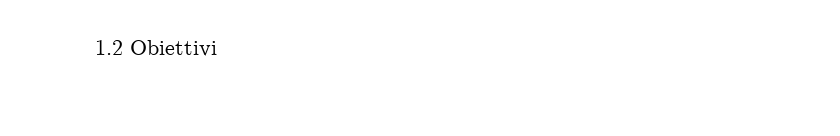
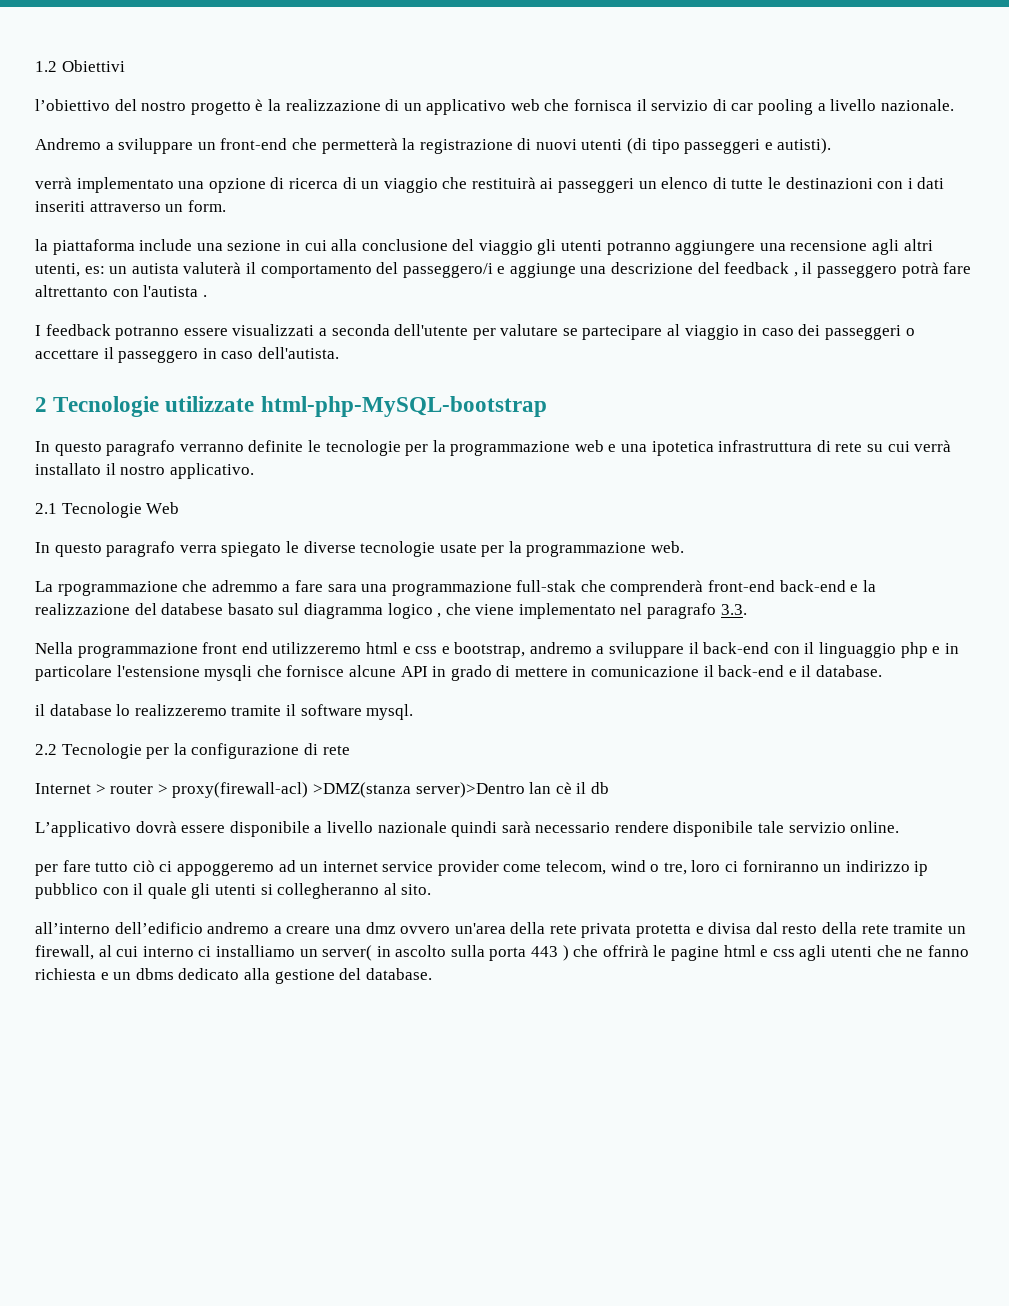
(217, 48) none -> [35,99,954,115] [35,138,832,154] [35,177,945,193] [35,200,226,212] [35,239,933,255] [35,262,972,278] [35,285,207,297] [35,324,915,340] [35,347,339,363] [35,396,547,417] [35,440,952,456] [35,463,254,479] [35,502,180,518] [35,541,685,557] [35,580,876,596] [35,603,747,619] [35,642,959,658] [35,665,883,681] [35,704,414,720] [35,743,350,759] [35,782,609,798] [35,821,900,837] [35,860,929,876] [35,883,432,899] [35,922,966,938] [35,945,969,961] [35,968,432,984] // l’obiettivo del nostro progetto è la realizzazione di un applicativo web che fornisca il servizio di car pooling a livello nazionale. // Andremo a sviluppare un front-end che permetterà la registrazione di nuovi utenti (di tipo passeggeri e autisti). // verrà implementato una opzione di ricerca di un viaggio che restituirà ai passeggeri un elenco di tutte le destinazioni con i dati inseriti attraverso un form. // la piattaforma include una sezione in cui alla conclusione del viaggio gli utenti potranno aggiungere una recensione agli altri utenti, es: un autista valuterà il comportamento del passeggero/i e aggiunge una descrizione del feedback , il passeggero potrà fare altrettanto con l'autista . // I feedback potranno essere visualizzati a seconda dell'utente per valutare se partecipare al viaggio in caso dei passeggeri o accettare il passeggero in caso dell'autista. // 2 Tecnologie utilizzate html-php-MySQL-bootstrap // In questo paragrafo verranno definite le tecnologie per la programmazione web e una ipotetica infrastruttura di rete su cui verrà installato il nostro applicativo. // 2.1 Tecnologie Web // In questo paragrafo verra spiegato le diverse tecnologie usate per la programmazione web. // La rpogrammazione che adremmo a fare sara una programmazione full-stak che comprenderà front-end back-end e la realizzazione del databese basato sul diagramma logico , che viene implementato nel paragrafo 3.3. // Nella programmazione front end utilizzeremo html e css e bootstrap, andremo a sviluppare il back-end con il linguaggio php e in particolare l'estensione mysqli che fornisce alcune API in grado di mettere in comunicazione il back-end e il database. // il database lo realizzeremo tramite il software mysql. // 2.2 Tecnologie per la configurazione di rete // Internet > router > proxy(firewall-acl) >DMZ(stanza server)>Dentro lan cè il db // L’applicativo dovrà essere disponibile a livello nazionale quindi sarà necessario rendere disponibile tale servizio online. // per fare tutto ciò ci appoggeremo ad un internet service provider come telecom, wind o tre, loro ci forniranno un indirizzo ip pubblico con il quale gli utenti si collegheranno al sito. // all’interno dell’edificio andremo a creare una dmz ovvero un'area della rete privata protetta e divisa dal resto della rete tramite un firewall, al cui interno ci installiamo un server( in ascolto sulla porta 443 ) che offrirà le pagine html e css agli utenti che ne fanno richiesta e un dbms dedicato alla gestione del database.

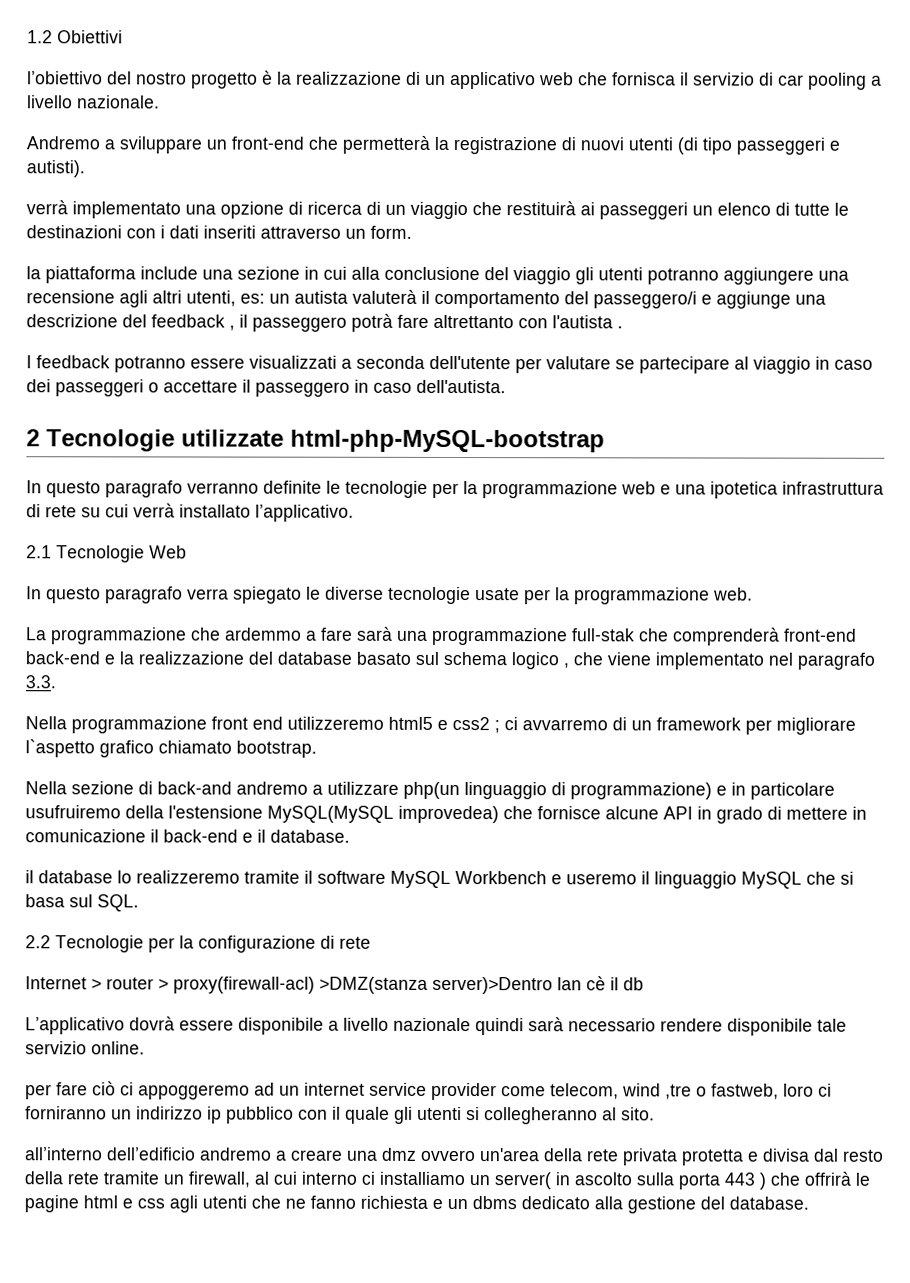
[105,463,254,479] il nostro applicativo. -> [255,504,354,522] l’applicativo.
[57,580,278,596] rpogrammazione che adremmo -> [50,627,302,645] programmazione che ardemmo
[327,584,357,592] sara -> [357,626,393,641] sarà
[161,603,224,615] databese -> [277,651,352,665] database
[303,603,383,619] diagramma -> [443,651,507,666] schema
[365,642,959,658] [35,665,253,681] html e css e bootstrap, andremo a sviluppare il back-end con il linguaggio php e in particolare l'estensione mysqli -> [388,716,856,735] [25,739,317,758] [25,781,835,800] [25,805,499,824] html5 e css2 ; ci avvarremo di un framework per migliorare l`aspetto grafico chiamato bootstrap. // Nella sezione di back-and andremo a utilizzare php(un linguaggio di programmazione) e in particolare usufruiremo della l'estensione MySQL(MySQL improvedea)
[366,704,414,720] mysql. -> [390,870,854,889] [25,894,139,912] MySQL Workbench e useremo il linguaggio MySQL che si basa sul SQL.
[95,862,129,872] tutto -> (88, 1089) none
[650,862,687,875] o tre, -> [665,1083,779,1100] ,tre o fastweb,

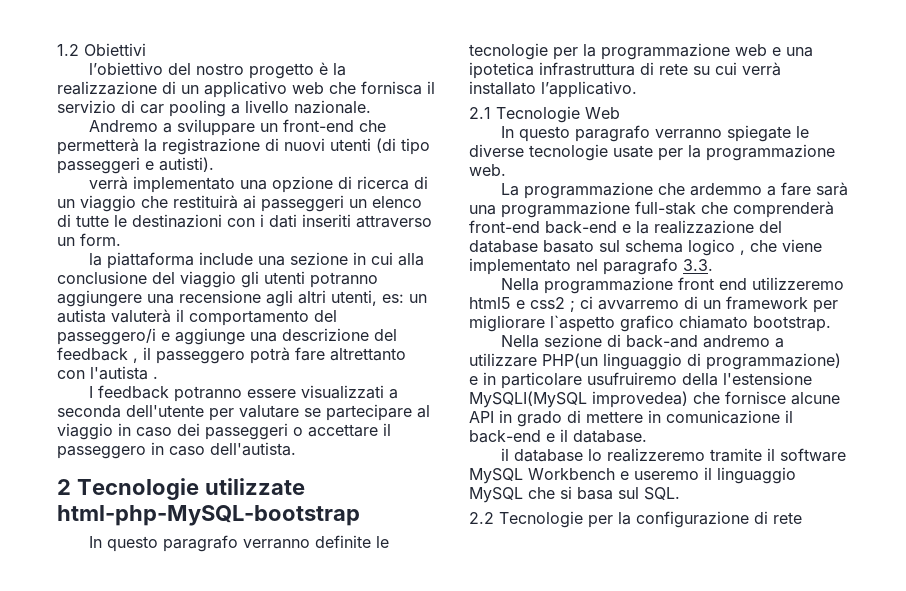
[187,586,302,604] verra spiegato -> [654,125,791,142] verranno spiegate
[403,781,460,800] php(un -> [542,353,598,368] PHP(un
[267,805,394,823] MySQL(MySQL -> [469,391,587,408] MySQLI(MySQL
[25,976,644,995] [25,1016,847,1036] [25,1041,145,1055] [25,1081,832,1101] [25,1106,655,1125] [25,1147,884,1166] [24,1171,870,1190] [24,1195,809,1214] // Internet > router > proxy(firewall-acl) >DMZ(stanza server)>Dentro lan cè il db // L’applicativo dovrà essere disponibile a livello nazionale quindi sarà necessario rendere disponibile tale servizio online. // per fare ciò ci appoggeremo ad un internet service provider come telecom, wind ,tre o fastweb, loro ci forniranno un indirizzo ip pubblico con il quale gli utenti si collegheranno al sito. // all’interno dell’edificio andremo a creare una dmz ovvero un'area della rete privata protetta e divisa dal resto della rete tramite un firewall, al cui interno ci installiamo un server( in ascolto sulla porta 443 ) che offrirà le pagine html e css agli utenti che ne fanno richiesta e un dbms dedicato alla gestione del database. -> (802, 518) none

